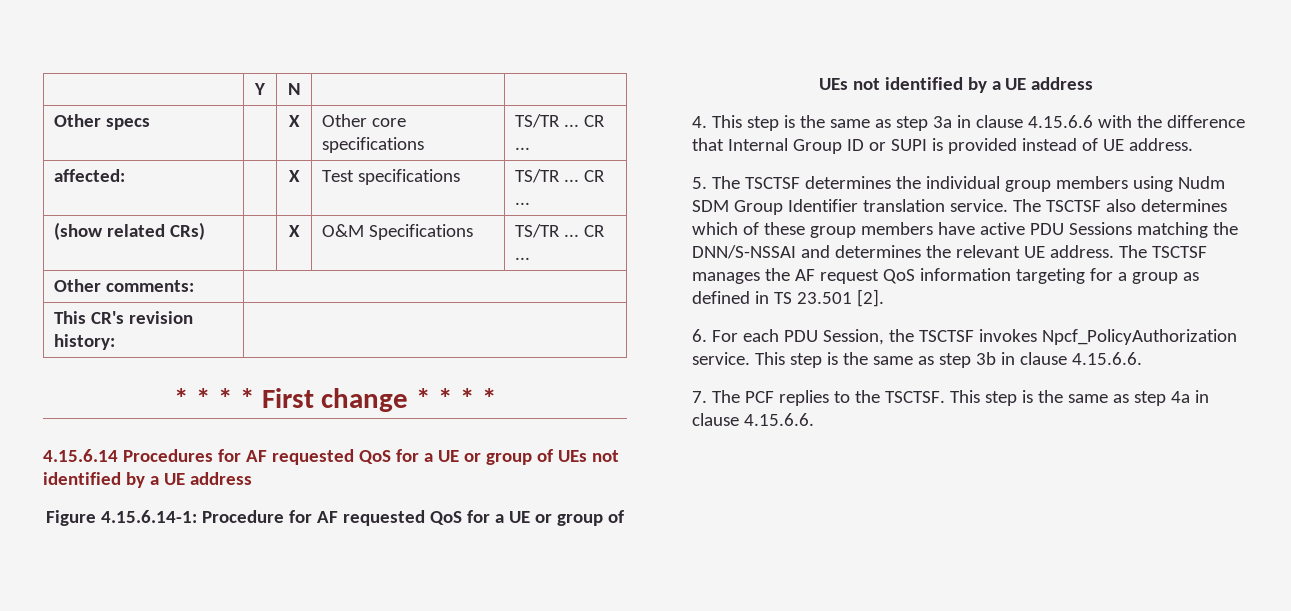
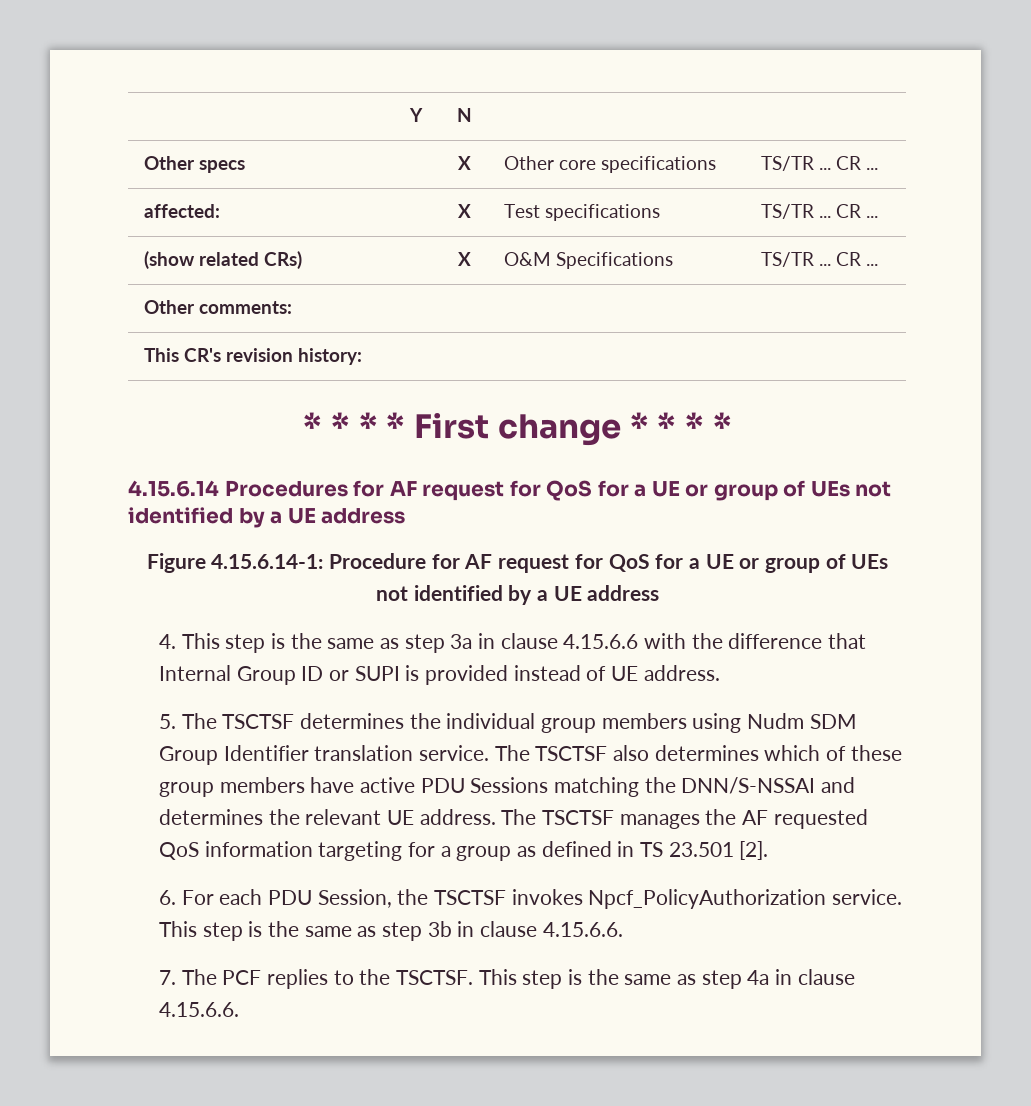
[271,449,354,465] requested -> [422,480,541,501] request for
[343,510,426,526] requested -> [498,554,603,573] request for
[819,269,879,284] request -> [773,809,868,829] requested

